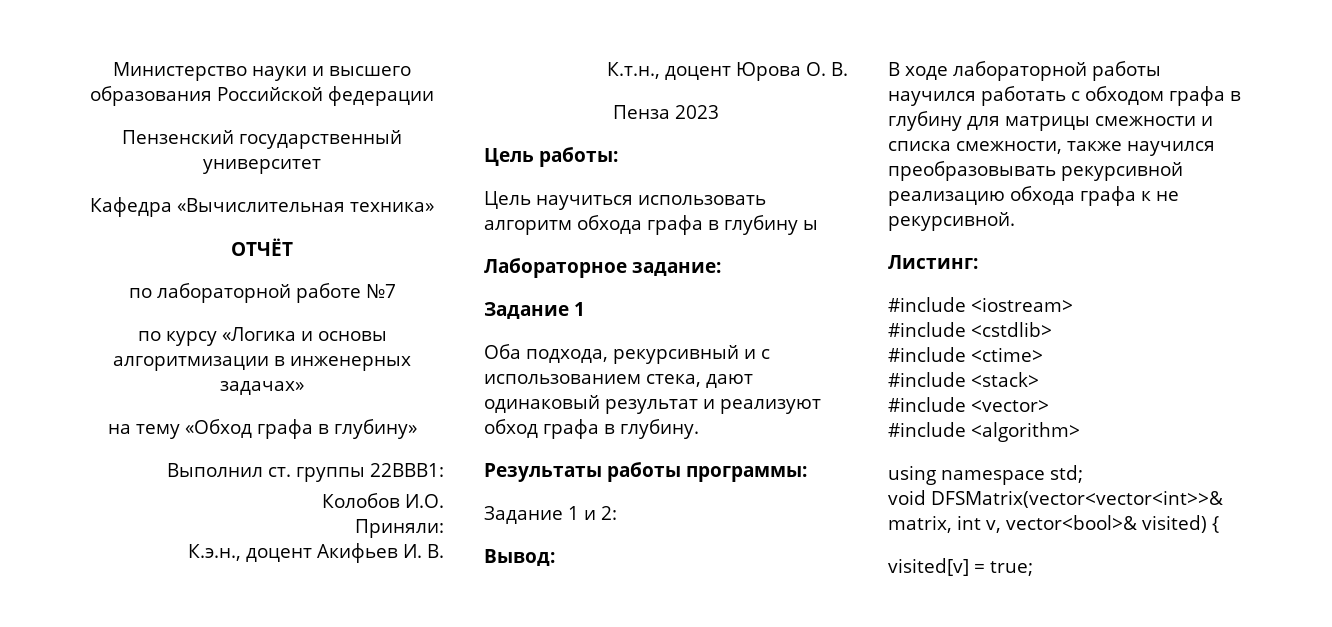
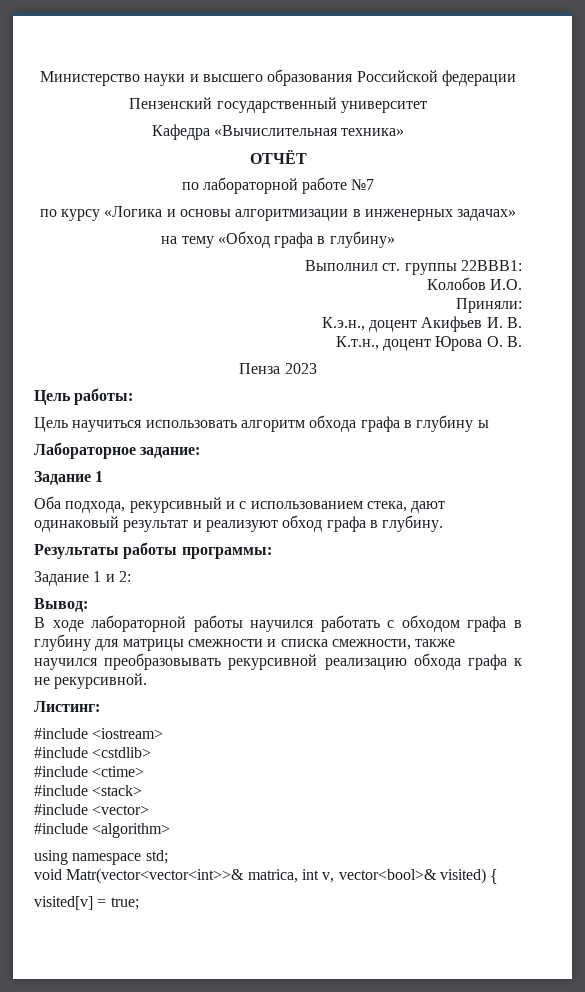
[931,490,1223,508] [888,515,952,533] DFSMatrix(vector<vector<int>>& matrix, -> [66,868,298,884] Matr(vector<vector<int>>& matrica,

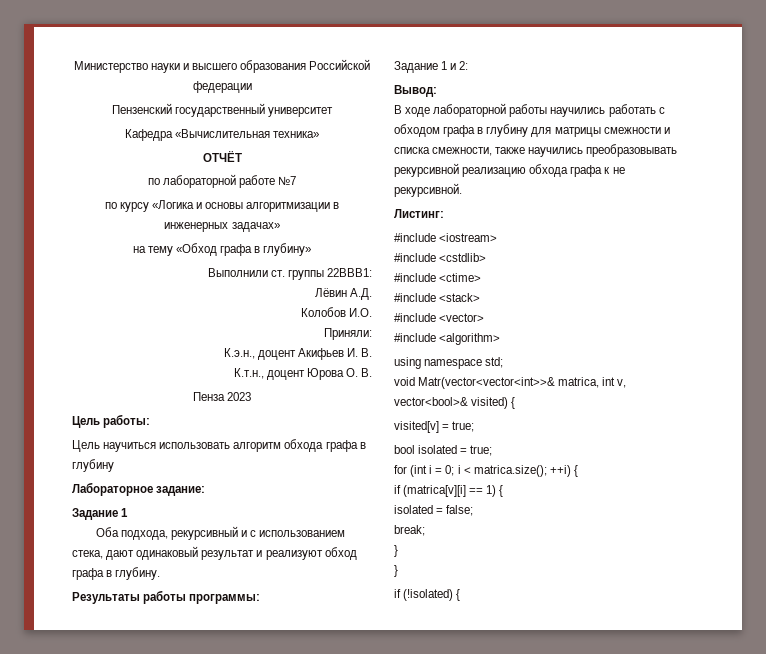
[305,260,379,271] Выполнил -> [207,268,268,277] Выполнили
(522, 265) none -> [314,288,372,300] // Лёвин А.Д.
[477,420,489,428] ы -> (114, 465) none
[250,620,315,632] научился -> [550,107,606,117] научились
[34,658,98,670] научился -> [528,147,584,157] научились
(139, 903) none -> [394,445,493,456] [394,465,578,477] [394,485,504,497] [394,505,474,516] [394,525,425,536] [394,545,398,557] [394,565,398,577] [394,589,461,601] // bool isolated = true; // for (int i = 0; i < matrica.size(); ++i) { // if (matrica[v][i] == 1) { // isolated = false; // break; // } // } // if (!isolated) {

